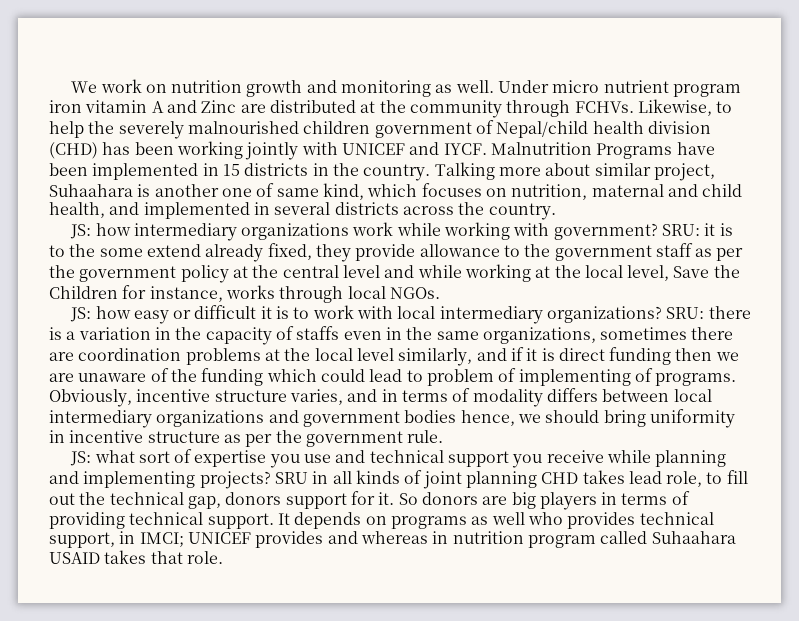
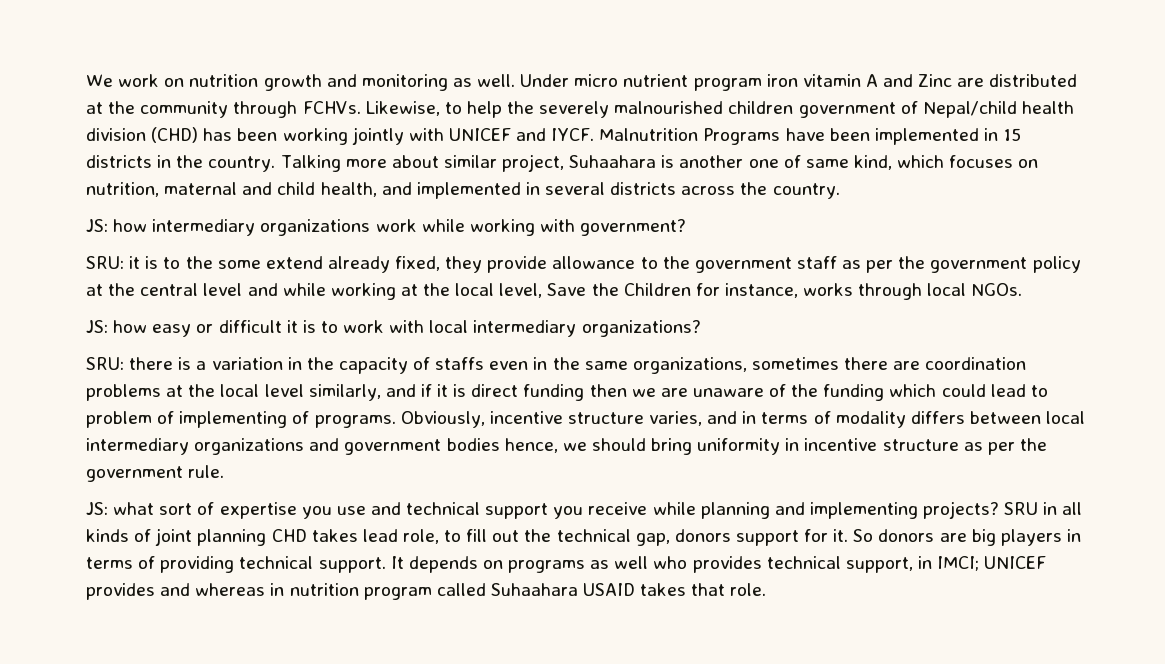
(658, 231) none -> (687, 227) //
(663, 314) none -> (701, 328) //

